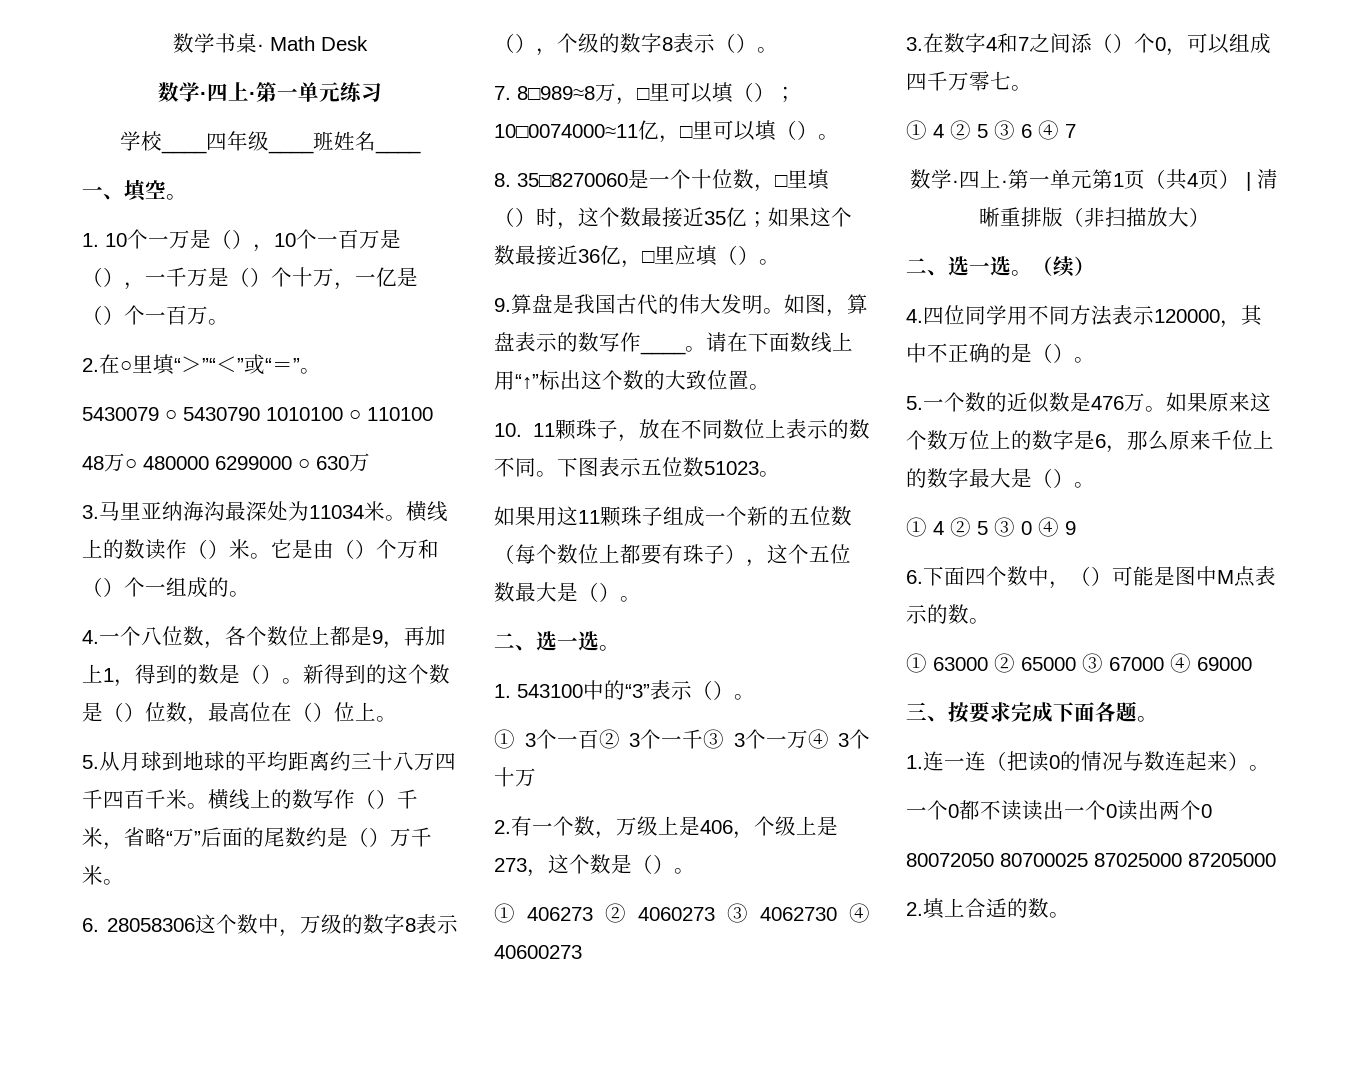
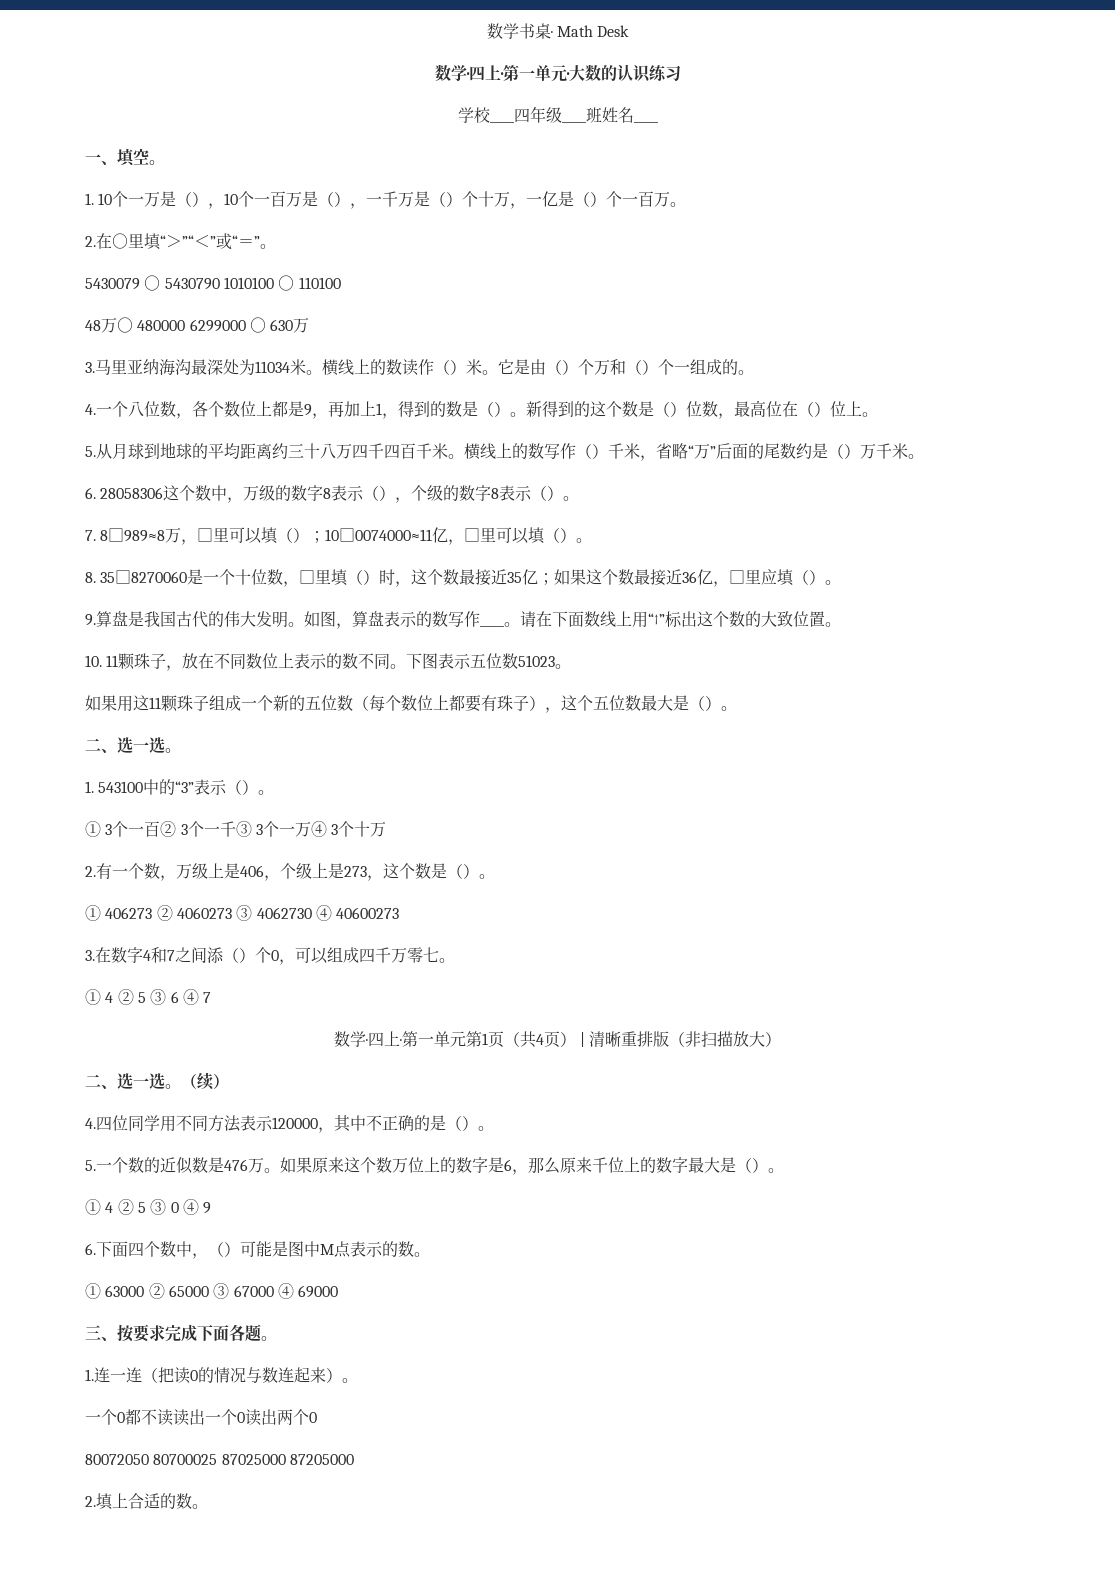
(340, 92) none -> [566,64,651,83] ·大数的认识

